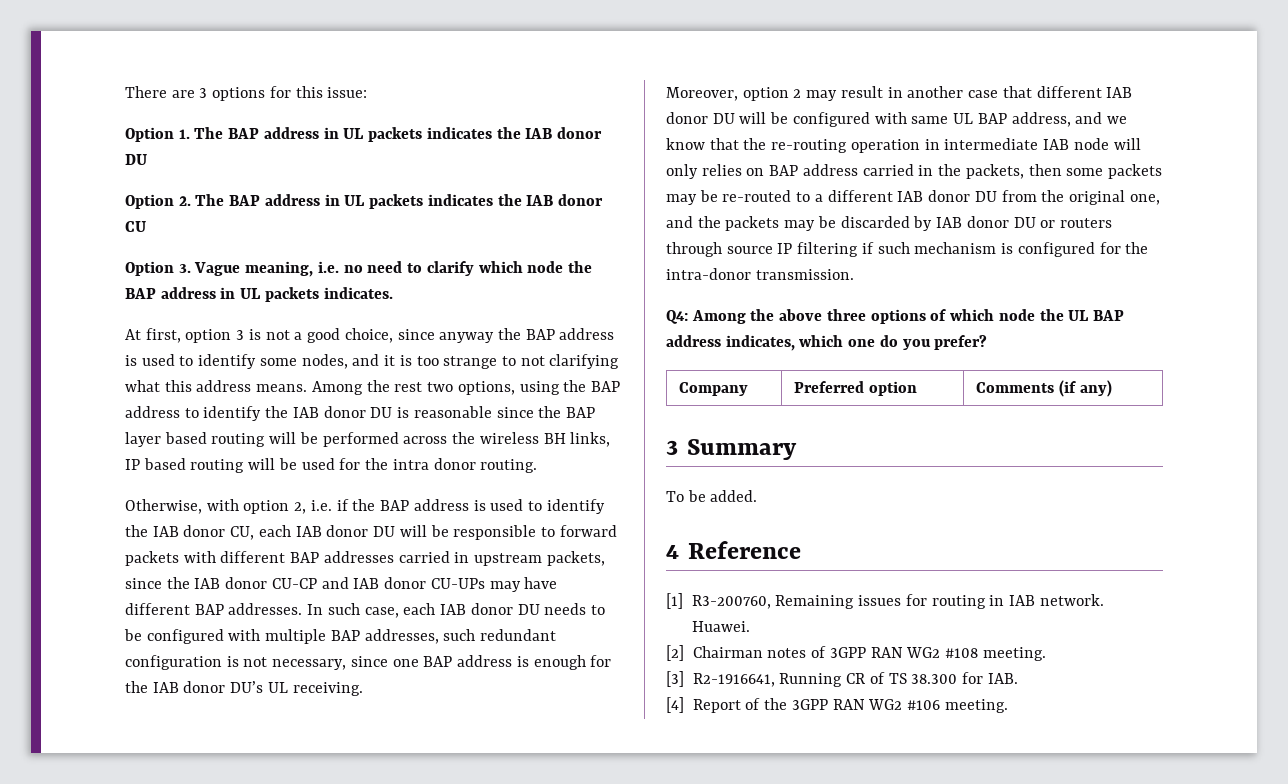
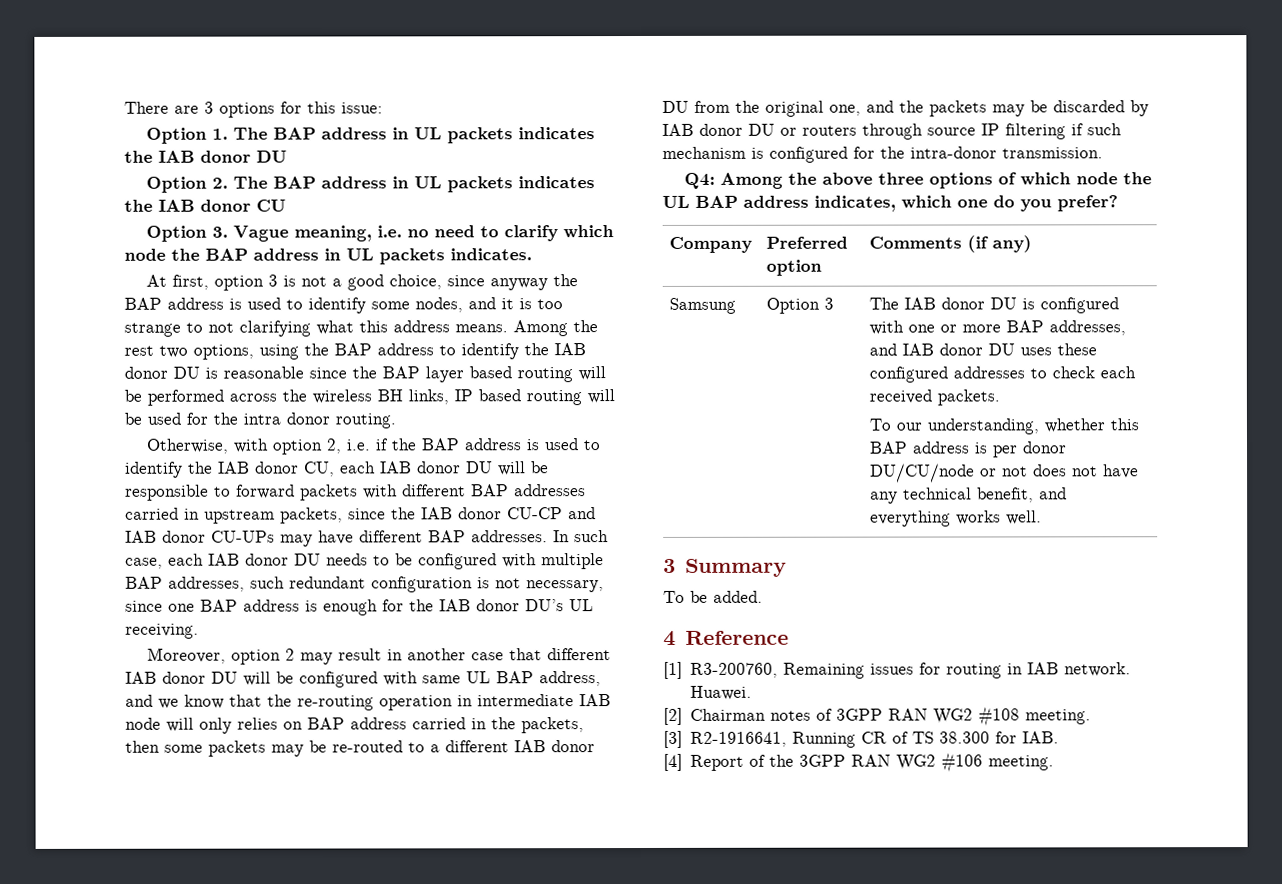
(1112, 388) none -> [669,297,737,314] [766,297,835,314] [869,297,1120,314] [869,320,1127,336] [869,343,1098,356] [869,366,1137,383] [869,389,1001,406] [869,418,1140,435] [869,441,1068,458] [870,463,1140,483] [870,487,1068,504] [870,510,1043,527] // Samsung | Option 3 | The IAB donor DU is configured with one or more BAP addresses, and IAB donor DU uses these configured addresses to check each received packets. // To our understanding, whether this BAP address is per donor DU/CU/node or not does not have any technical benefit, and everything works well.

